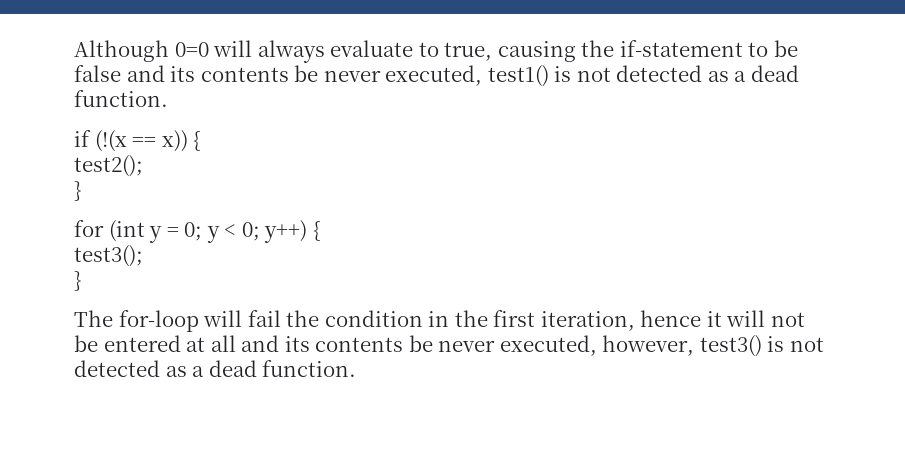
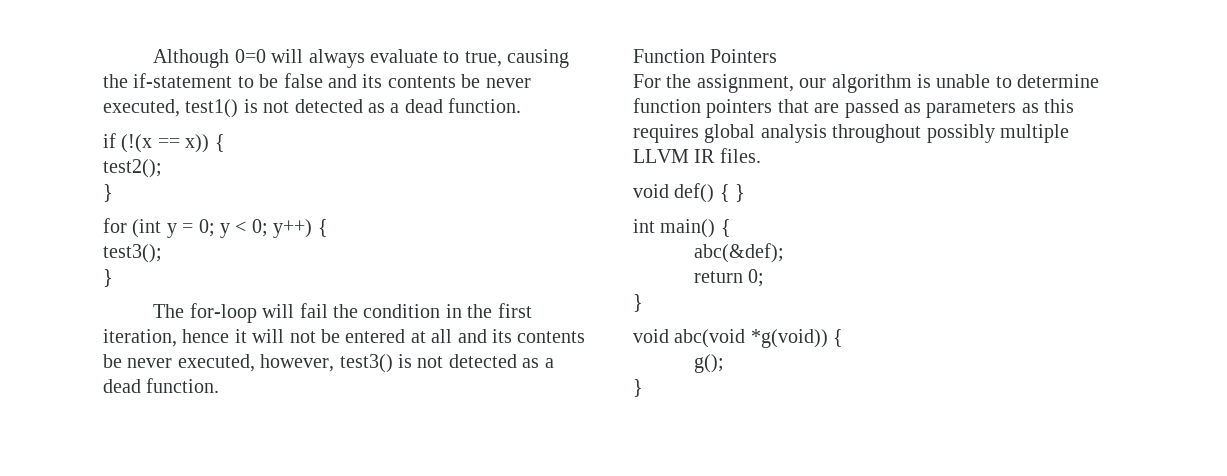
(357, 368) none -> [633,49,778,63] [633,74,1100,93] [633,98,1075,118] [633,124,1069,143] [633,148,761,163] [633,183,746,203] [633,219,731,238] [693,243,784,263] [693,269,765,287] [633,294,643,312] [633,329,844,348] [693,354,724,373] [633,379,643,397] // Function Pointers // For the assignment, our algorithm is unable to determine function pointers that are passed as parameters as this requires global analysis throughout possibly multiple LLVM IR files. // void def() { } // int main() { // abc(&def); // return 0; // } // void abc(void *g(void)) { // g(); // }

